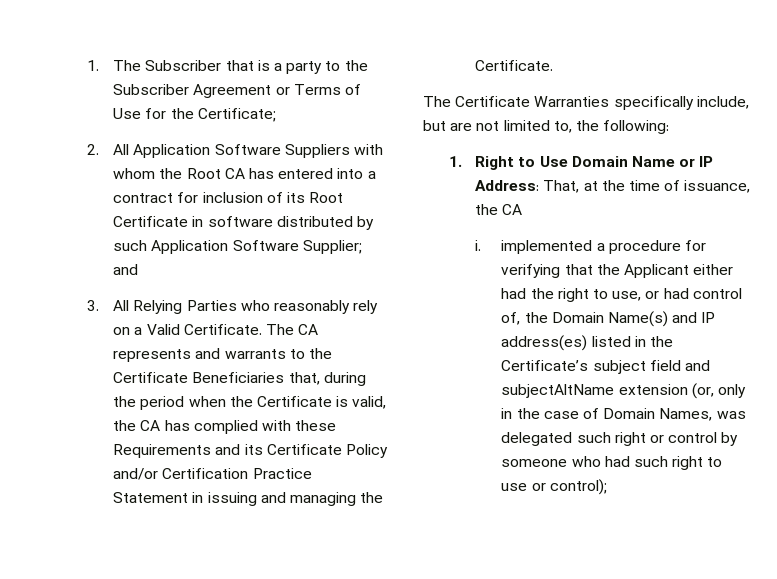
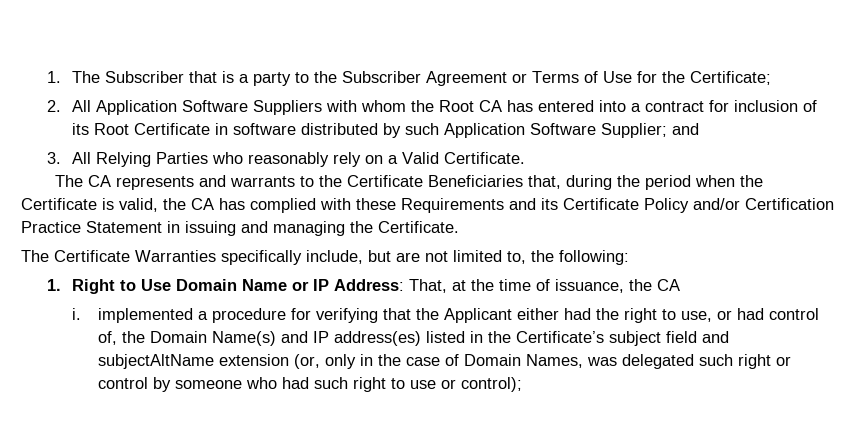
(262, 329) none -> (526, 158) //

